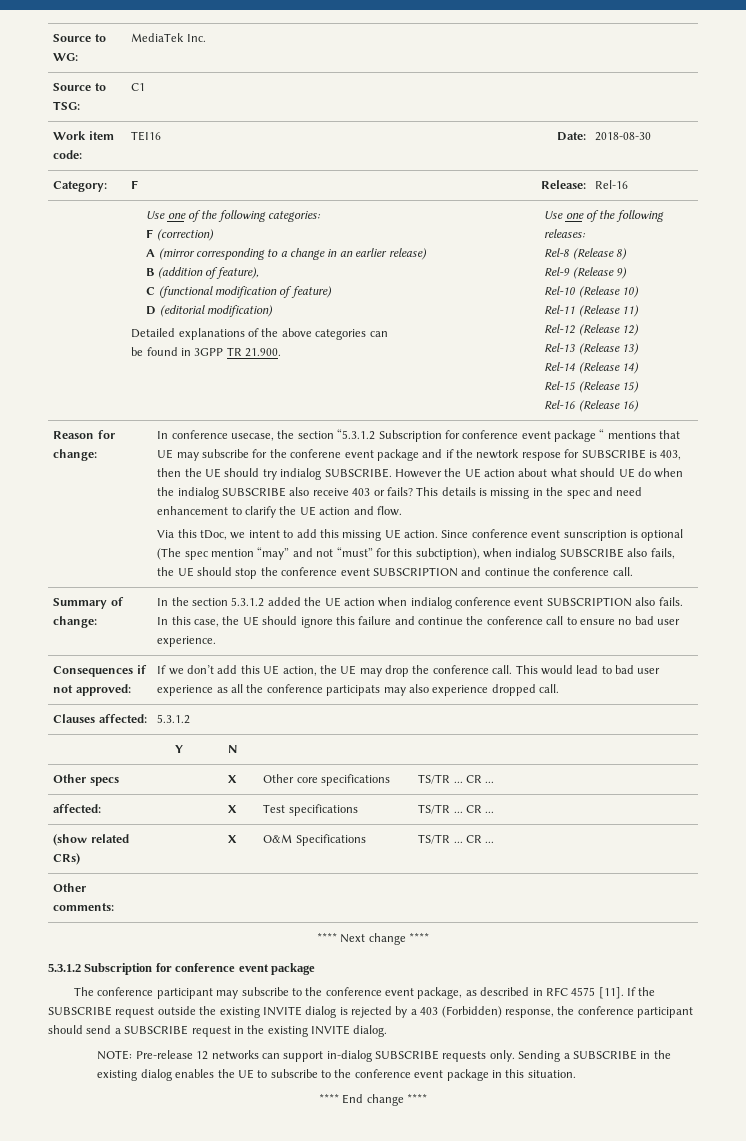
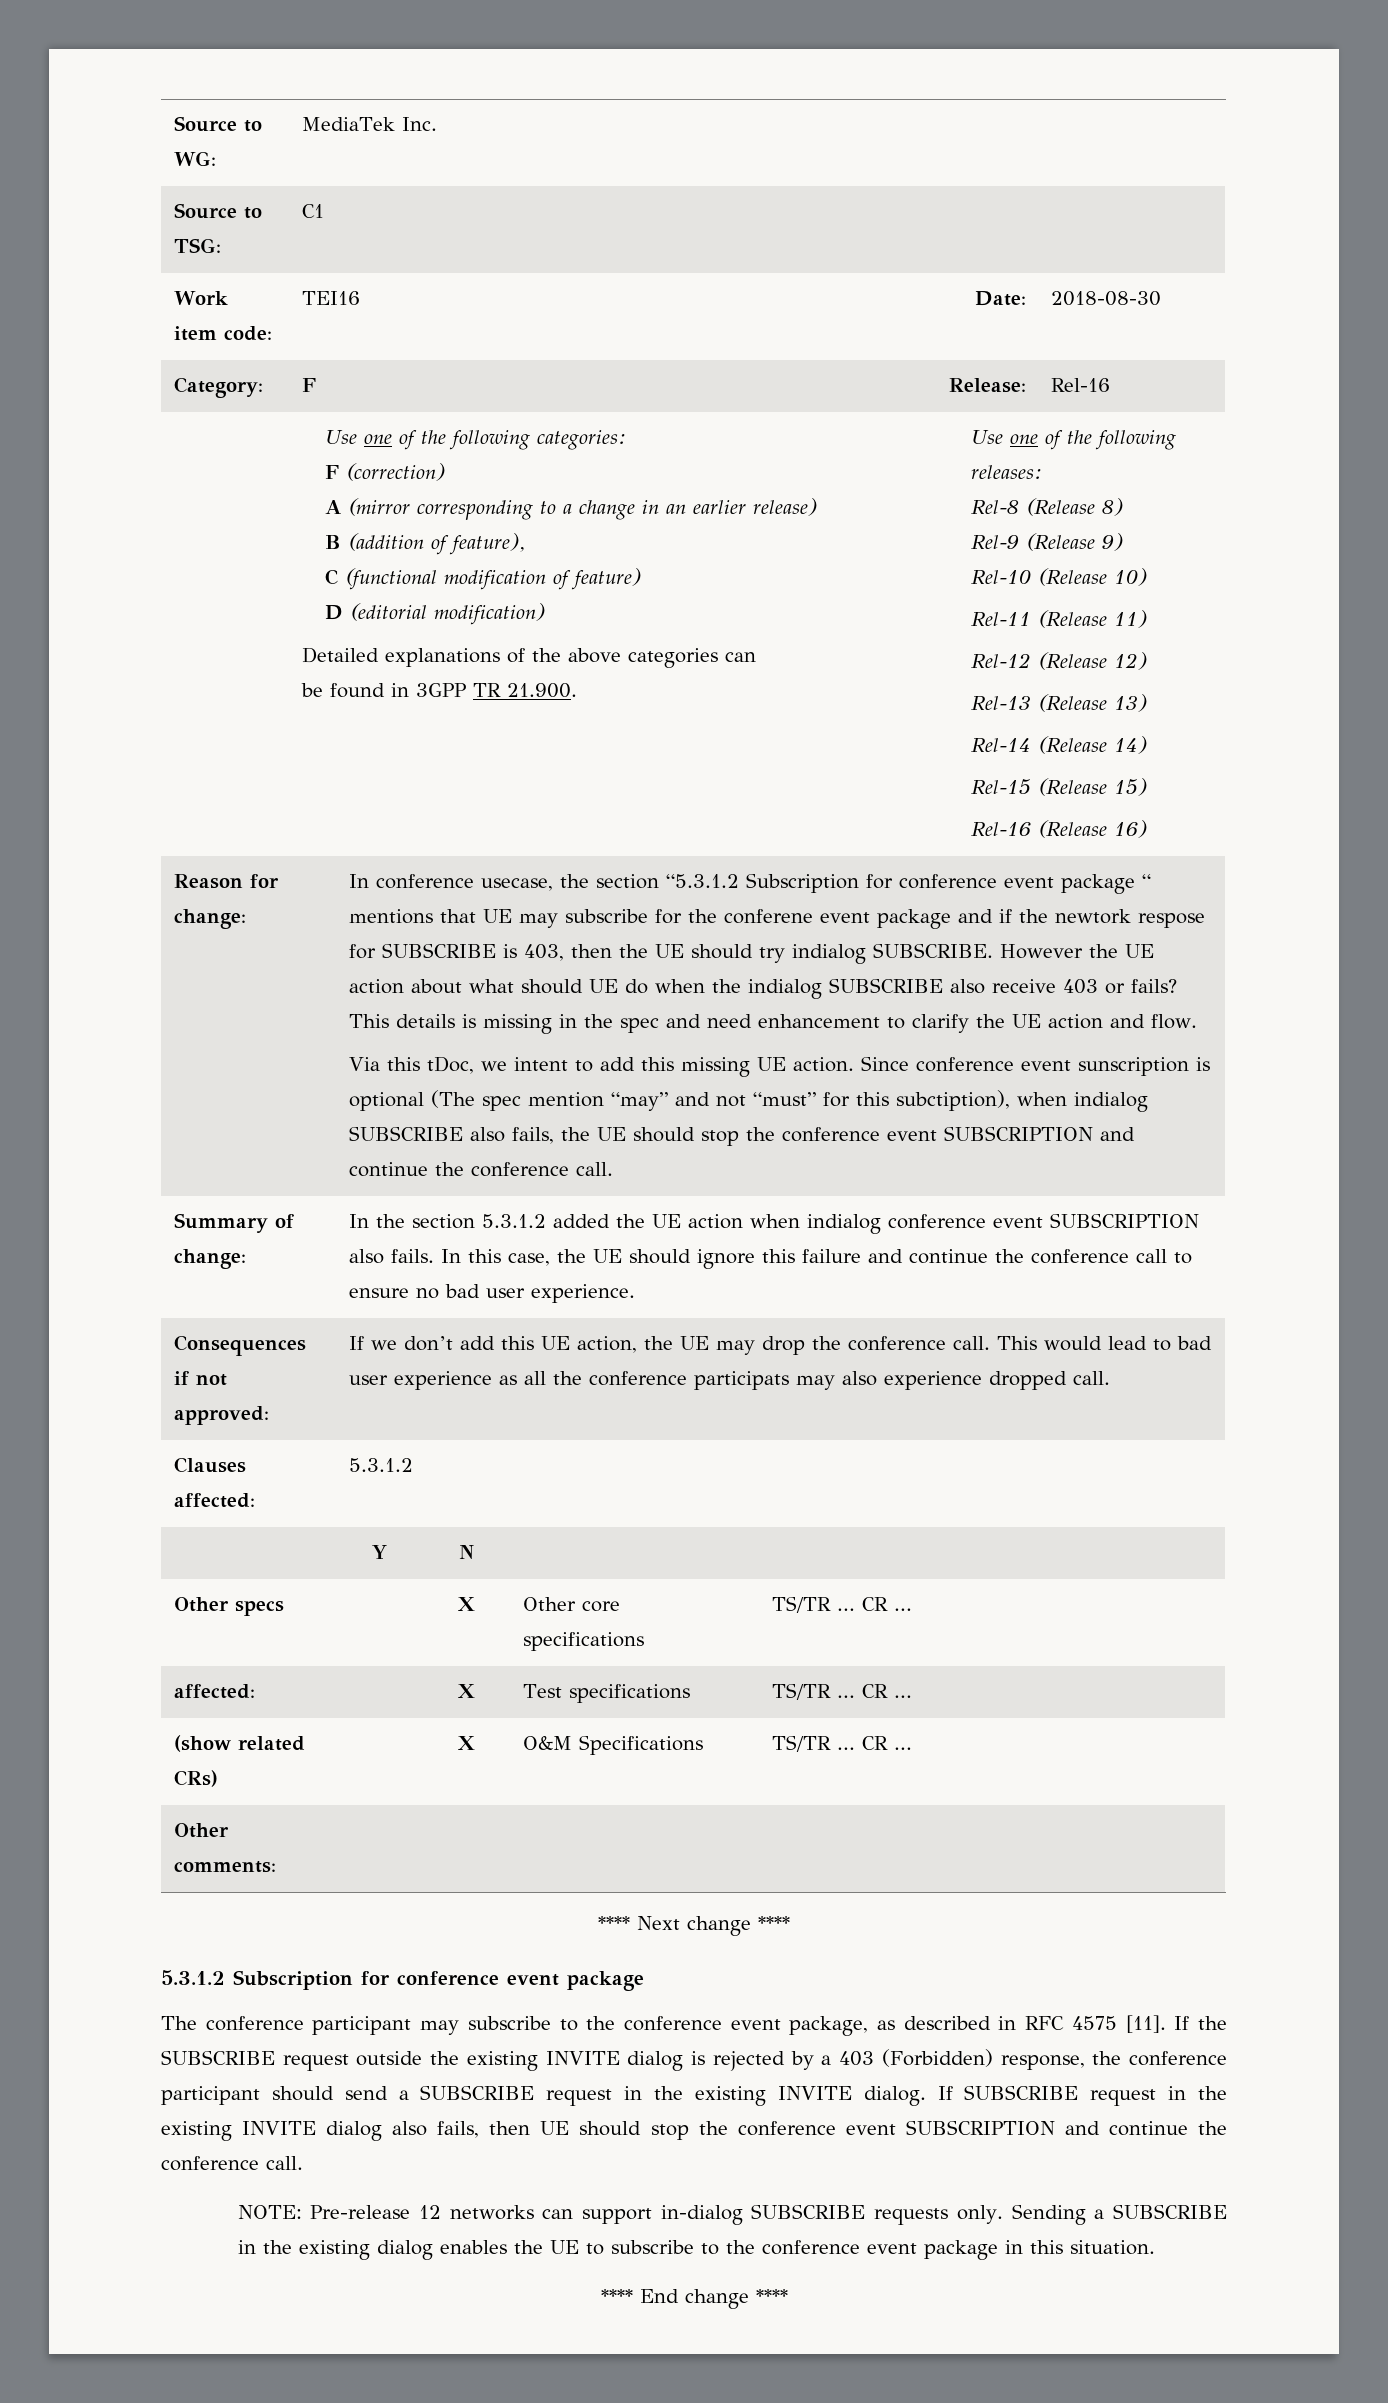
(388, 1031) none -> [937,2085,1227,2106] [161,2120,1228,2141] [161,2156,303,2171] If SUBSCRIBE request in the existing INVITE dialog also fails, then UE should stop the conference event SUBSCRIPTION and continue the conference call.

